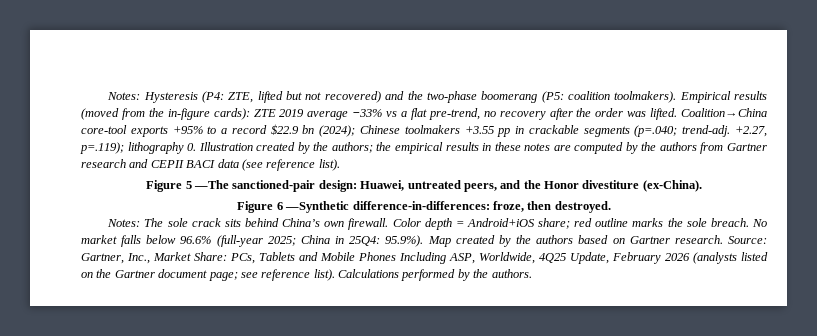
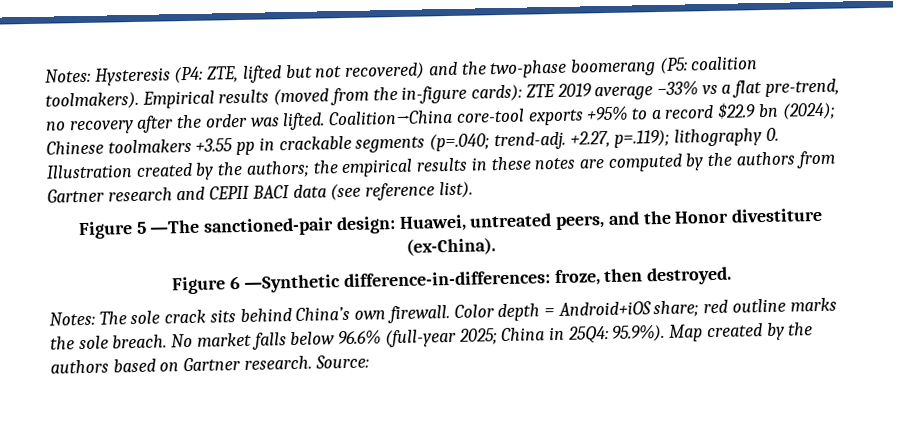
[81,252,768,264] [81,269,532,281] Gartner, Inc., Market Share: PCs, Tablets and Mobile Phones Including ASP, Worldwide, 4Q25 Update, February 2026 (analysts listed on the Gartner document page; see reference list). Calculations performed by the authors. -> (369, 361) none

